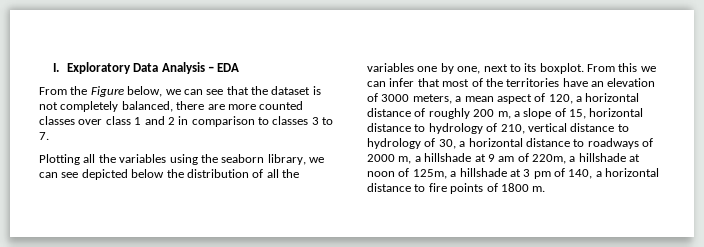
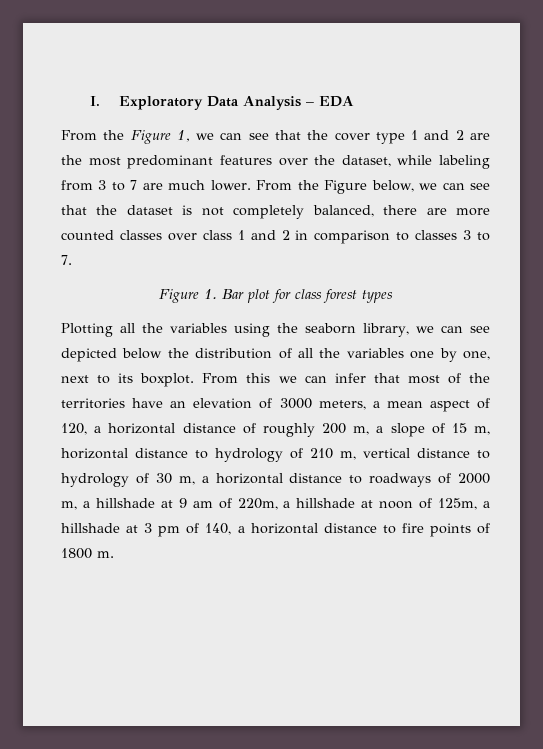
(124, 91) none -> [176,130,490,144] [61,155,490,169] [61,180,368,194] 1, we can see that the cover type 1 and 2 are the most predominant features over the dataset, while labeling from 3 to 7 are much lower. From the Figure
(49, 136) none -> [159,289,393,303] // Figure 1. Bar plot for class forest types
[569,109,586,119] 15, -> [451,423,491,435] 15 m,
[500,124,525,134] 210, -> [310,448,356,460] 210 m,
[438,139,456,149] 30, -> [155,473,195,485] 30 m,

